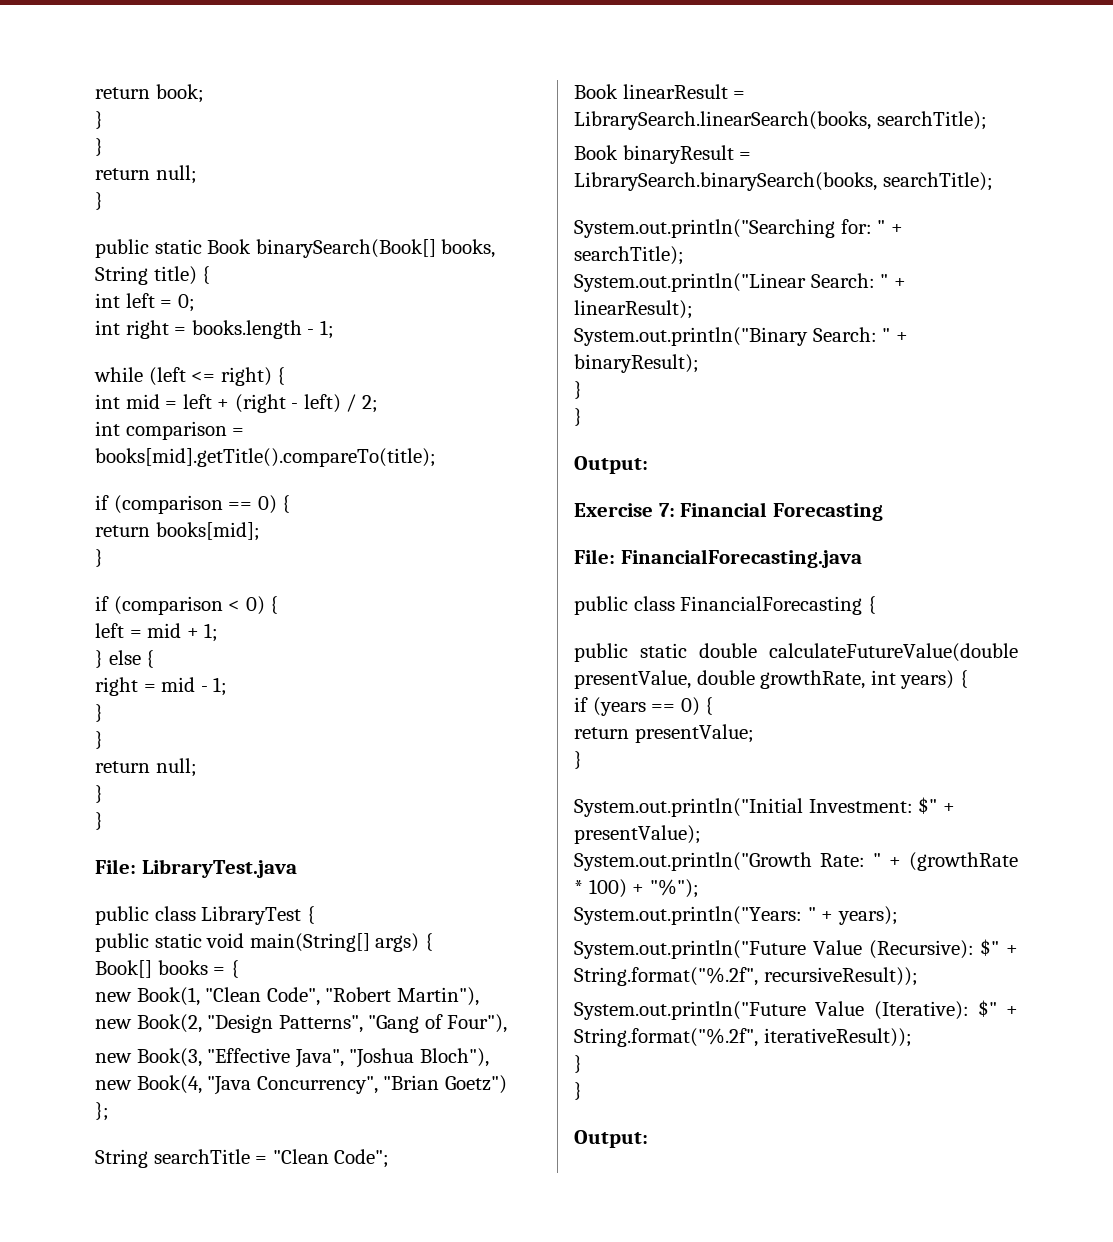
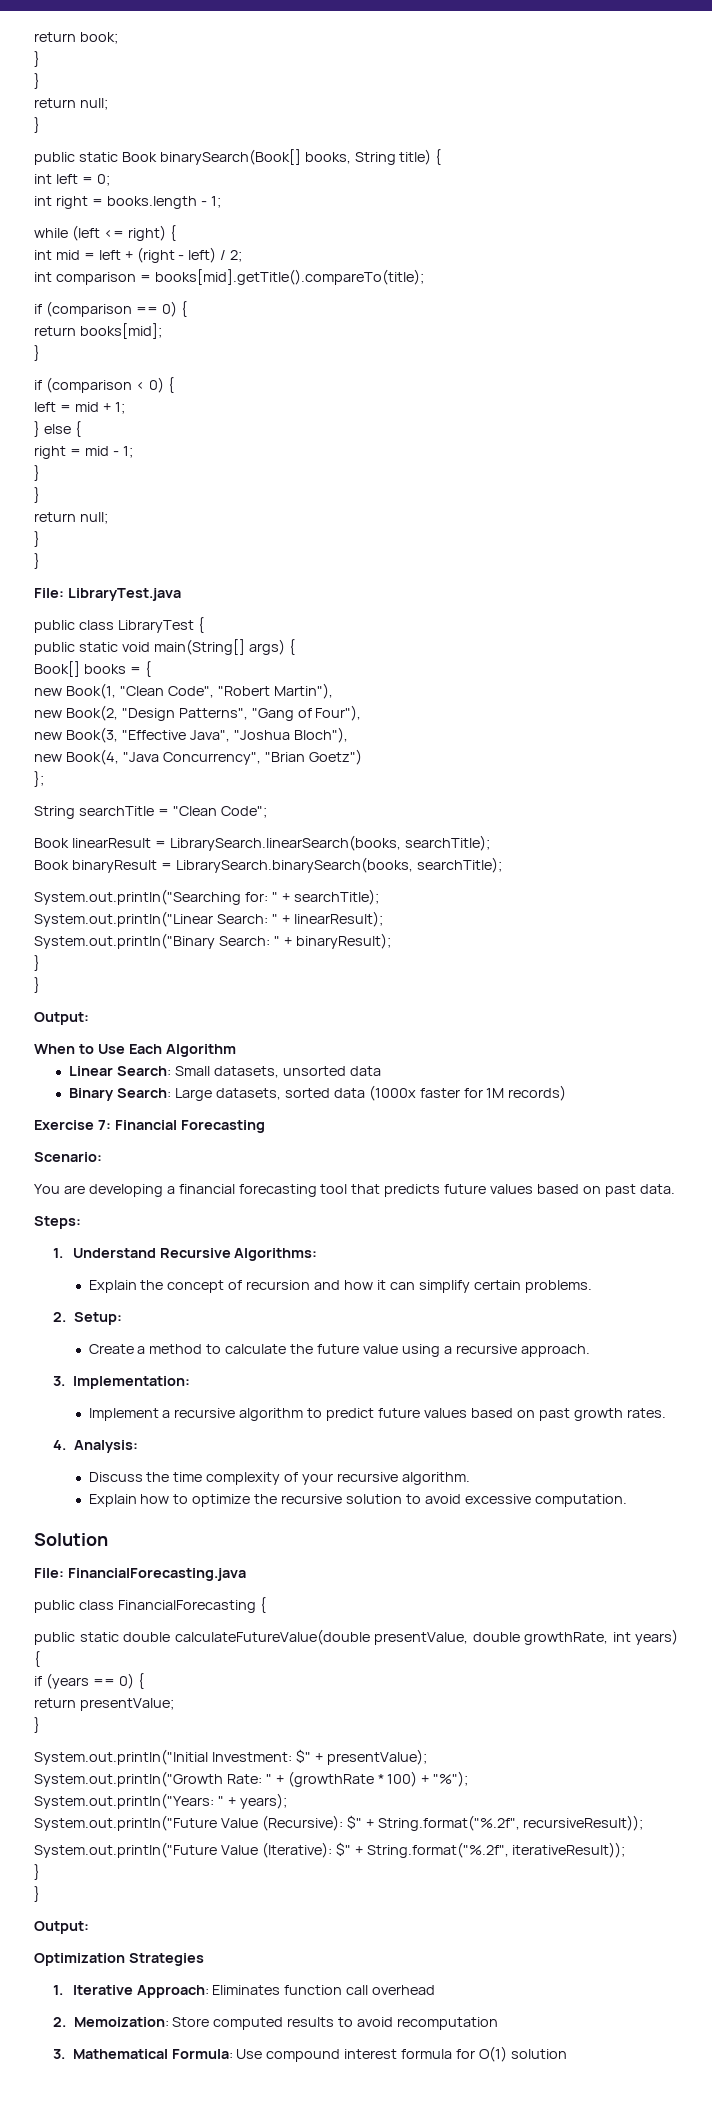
[574,502,883,521] Exercise 7: Financial Forecasting -> [34,1044,236,1057] [69,1066,381,1078] [69,1085,567,1101] [34,1120,265,1133] [34,1152,102,1162] [34,1184,675,1197] [34,1216,81,1229] [53,1248,318,1261] [88,1280,592,1293] [53,1312,122,1325] [88,1344,590,1357] [53,1376,190,1389] [88,1408,666,1421] [53,1440,138,1453] [88,1472,470,1485] [88,1494,627,1507] [34,1533,108,1546] When to Use Each Algorithm // Linear Search: Small datasets, unsorted data // Binary Search: Large datasets, sorted data (1000x faster for 1M records) // Exercise 7: Financial Forecasting // Scenario: // You are developing a financial forecasting tool that predicts future values based on past data. // Steps: // 1. Understand Recursive Algorithms: // Explain the concept of recursion and how it can simplify certain problems. // 2. Setup: // Create a method to calculate the future value using a recursive approach. // 3. Implementation: // Implement a recursive algorithm to predict future values based on past growth rates. // 4. Analysis: // Discuss the time complexity of your recursive algorithm. // Explain how to optimize the recursive solution to avoid excessive computation. // Solution
(648, 1139) none -> [34,1953,204,1966] [53,1985,436,1998] [53,2017,499,2030] [53,2046,567,2062] // Optimization Strategies // 1. Iterative Approach: Eliminates function call overhead // 2. Memoization: Store computed results to avoid recomputation // 3. Mathematical Formula: Use compound interest formula for O(1) solution

